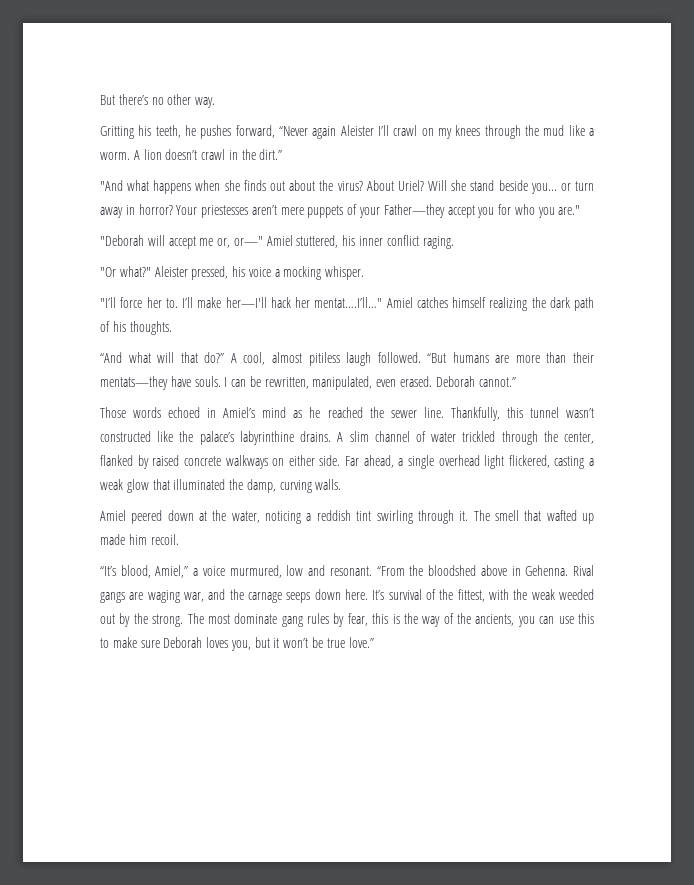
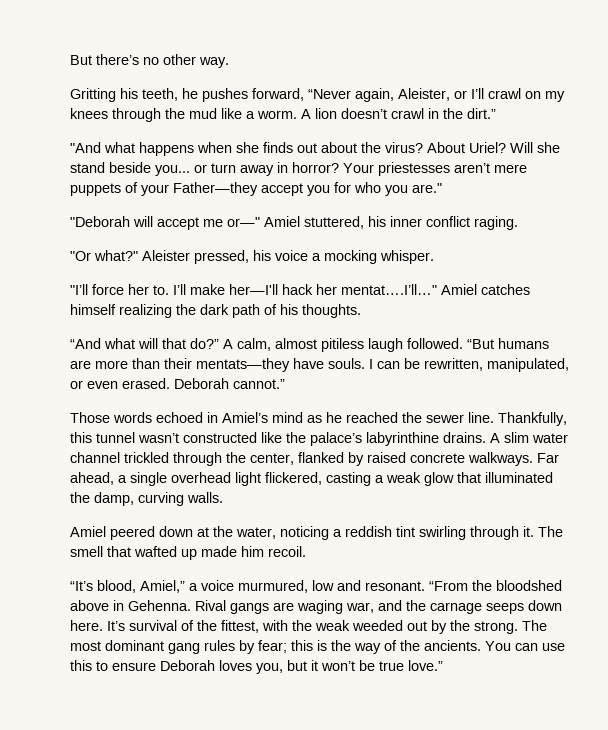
[312,125,374,139] again Aleister -> [355,88,467,102] again, Aleister, or
[217,238,231,248] or, -> (223, 223) none
[243,352,266,365] cool, -> [237,338,271,351] calm,
(373, 383) none -> [70,380,83,389] or
[374,431,457,442] channel of water -> [532,433,568,443] [70,452,120,463] water channel
[225,455,341,469] walkways on either side. -> [468,452,533,466] walkways.
[234,613,278,624] dominate -> [105,640,164,651] dominant
[347,613,368,626] fear, -> [258,640,287,653] fear;
[475,614,535,627] ancients, you -> [424,640,511,651] ancients. You
[112,637,160,648] make sure -> [112,662,156,671] ensure

